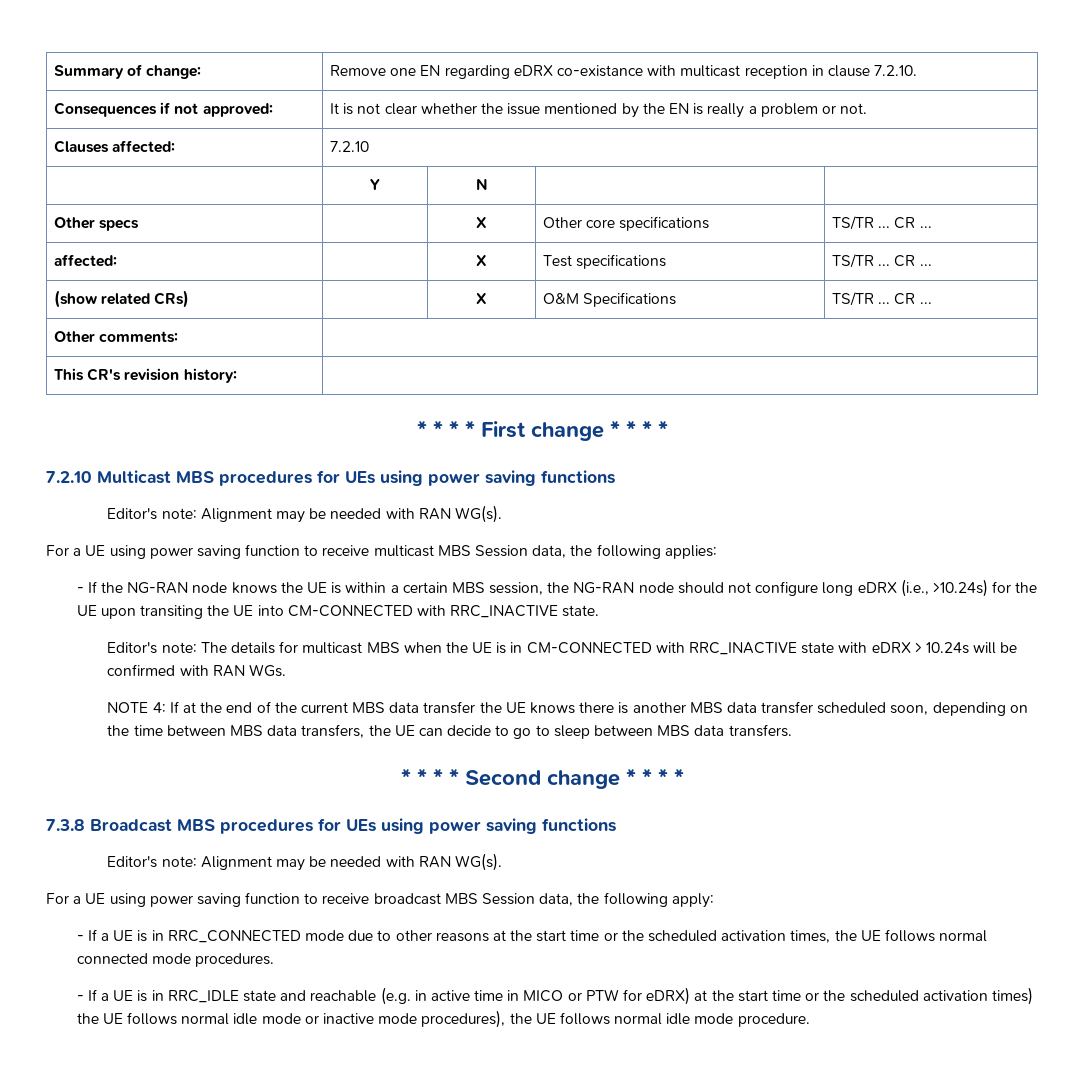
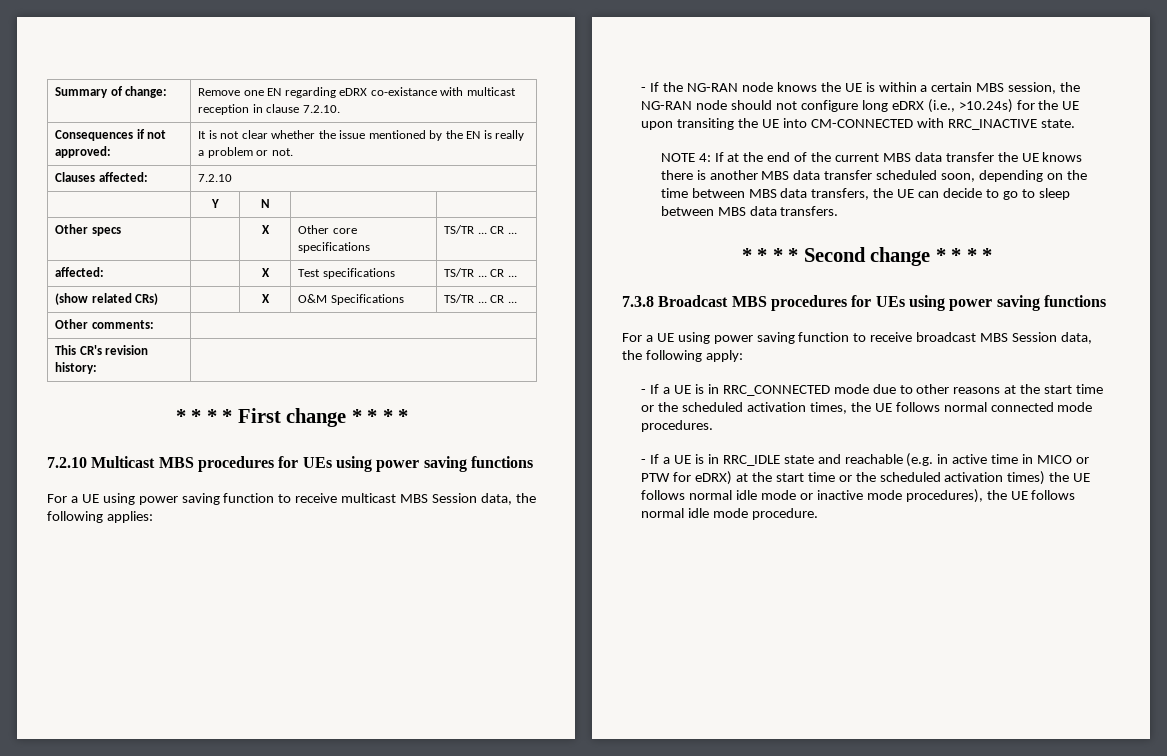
[107,505,502,523] // Editor's note: Alignment may be needed with RAN WG(s). -> (533, 462) none
[107,641,1018,655] [107,664,286,677] // Editor's note: The details for multicast MBS when the UE is in CM-CONNECTED with RRC_INACTIVE state with eDRX > 10.24s will be confirmed with RAN WGs. -> (1075, 123) none
[107,853,502,871] // Editor's note: Alignment may be needed with RAN WG(s). -> (1106, 301) none

